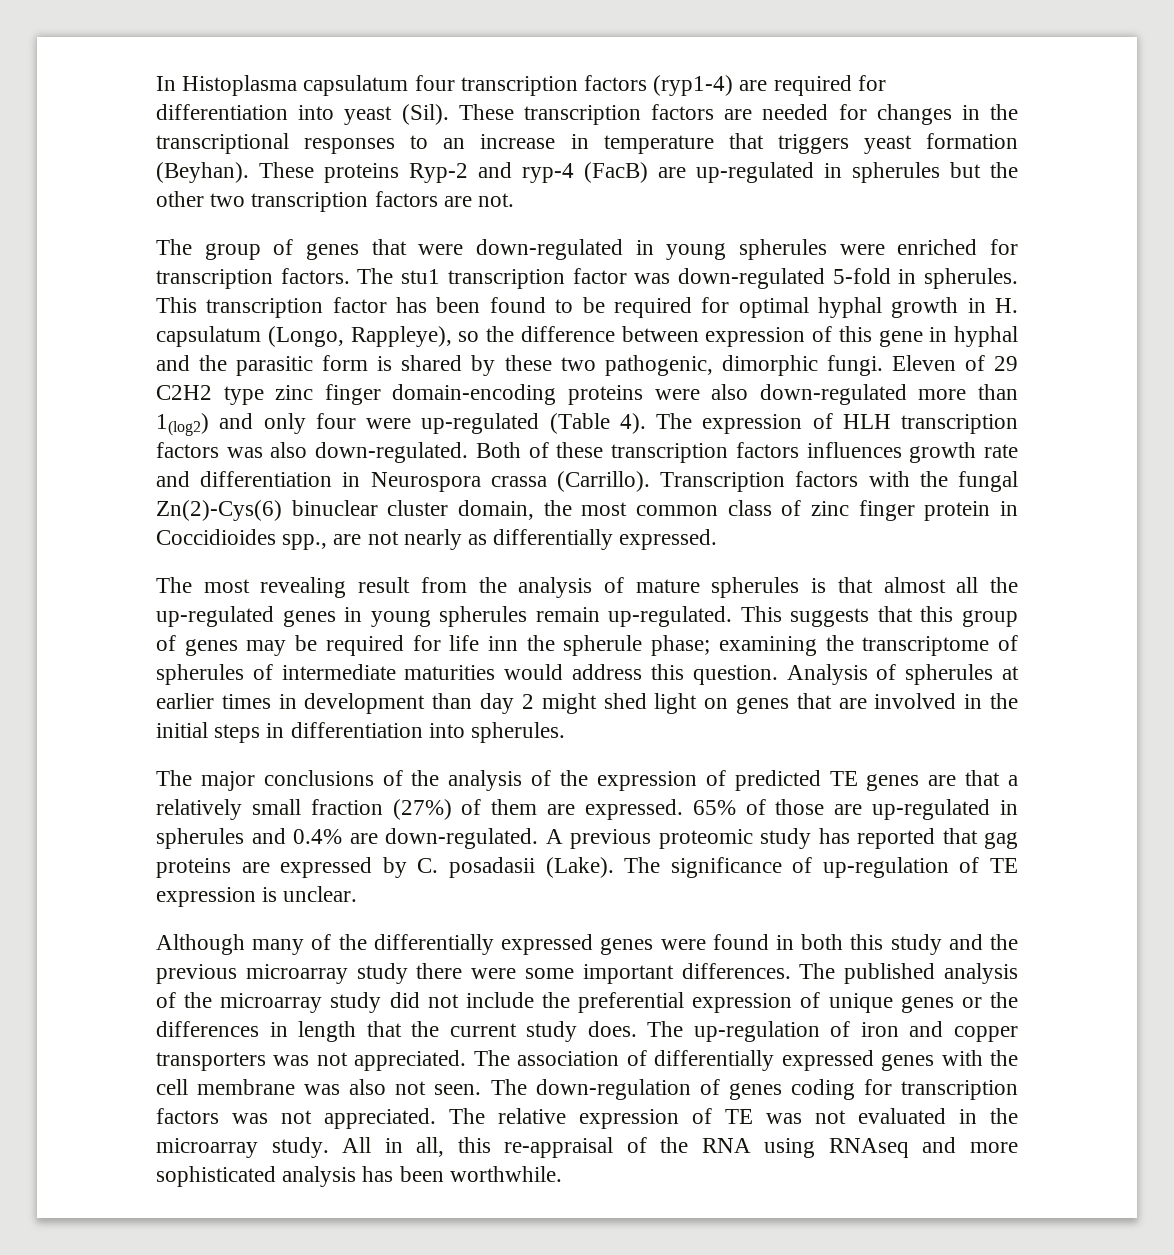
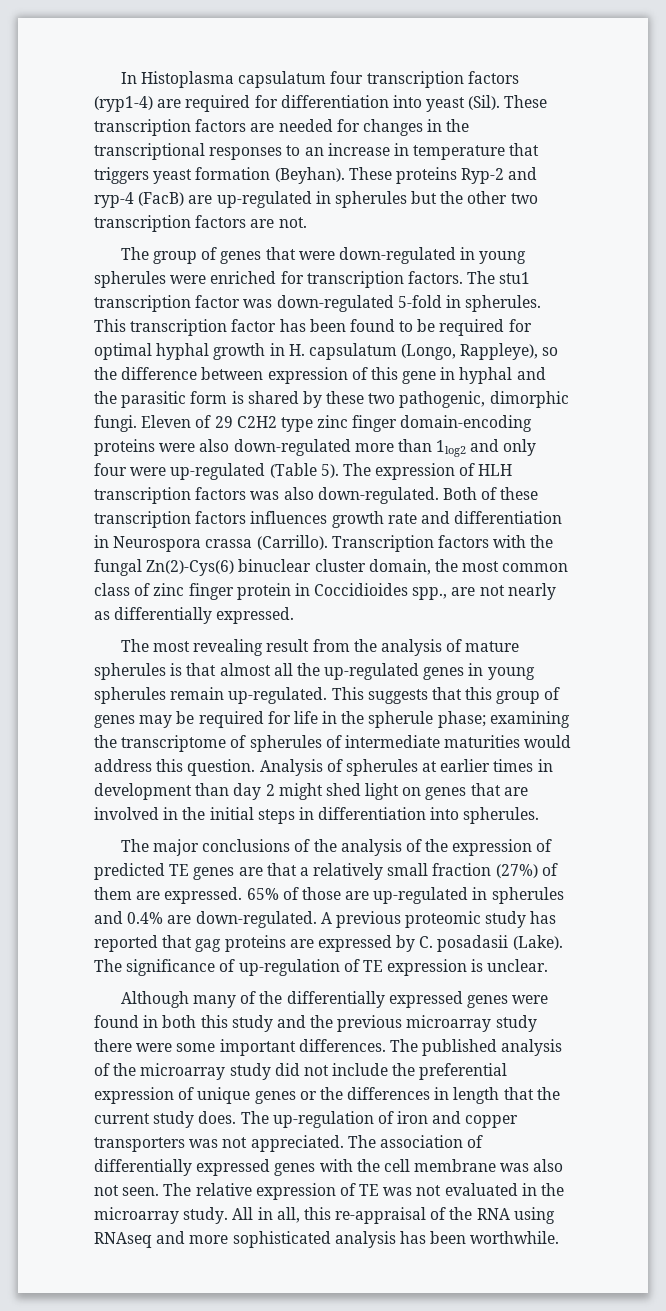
[156,413,209,436] 1(log2) -> [436,440,467,457] 1log2
[619,413,646,434] 4). -> [320,464,339,478] 5).
[488,636,518,651] inn -> [322,711,338,724] in
[535,1079,1019,1100] [156,1108,485,1129] down-regulation of genes coding for transcription factors was not appreciated. The -> (192, 1189) none

